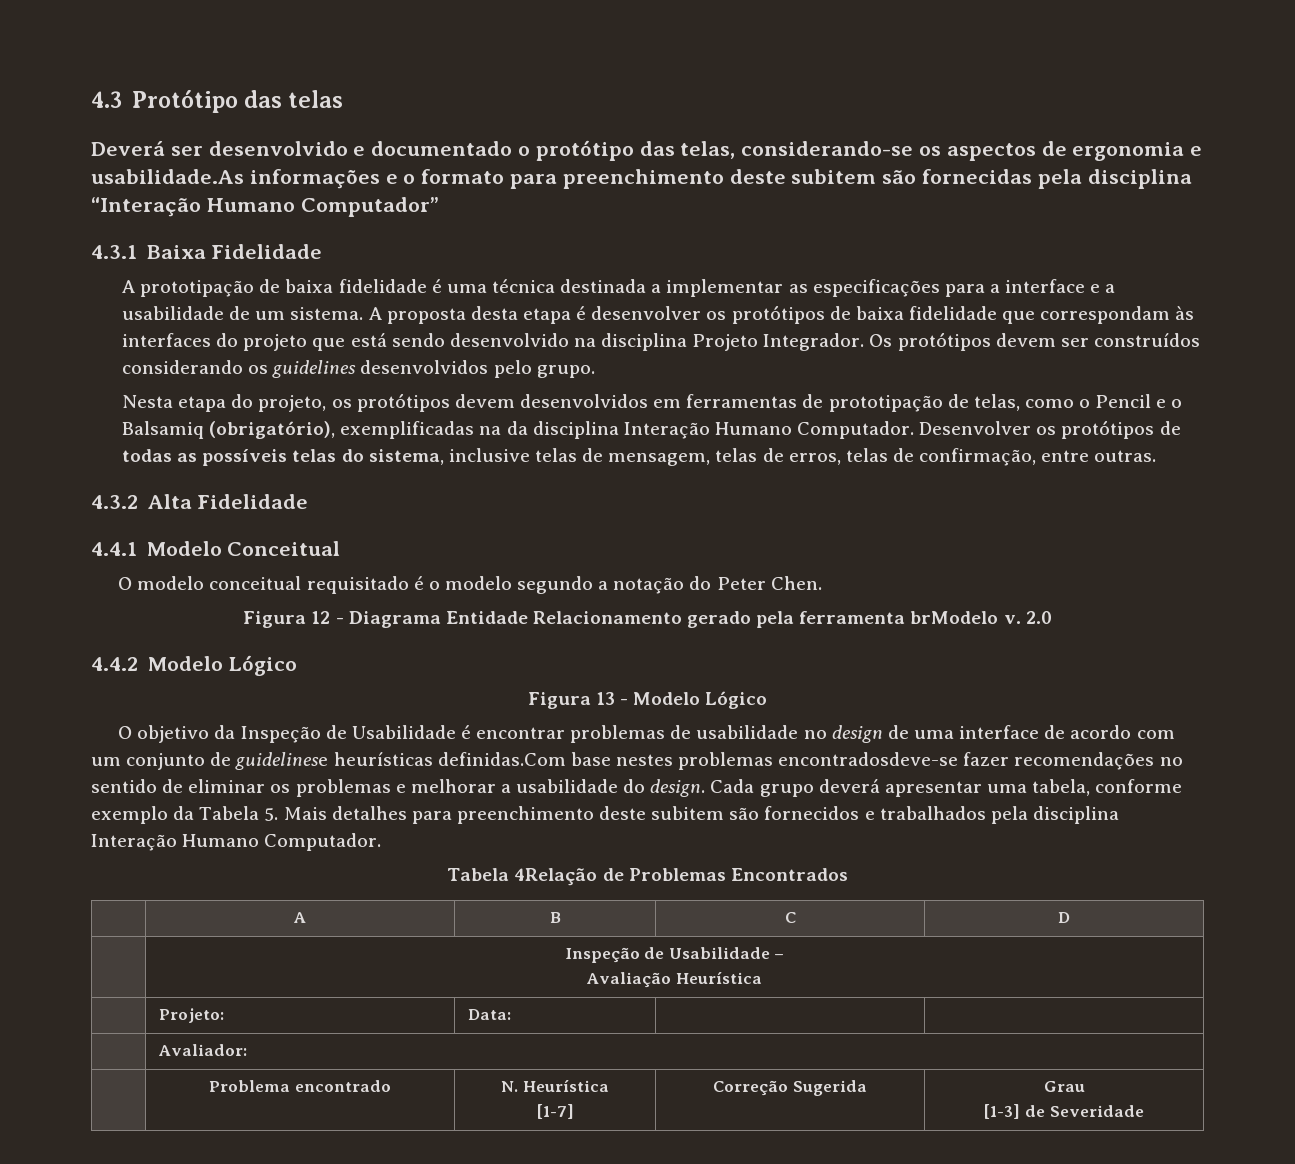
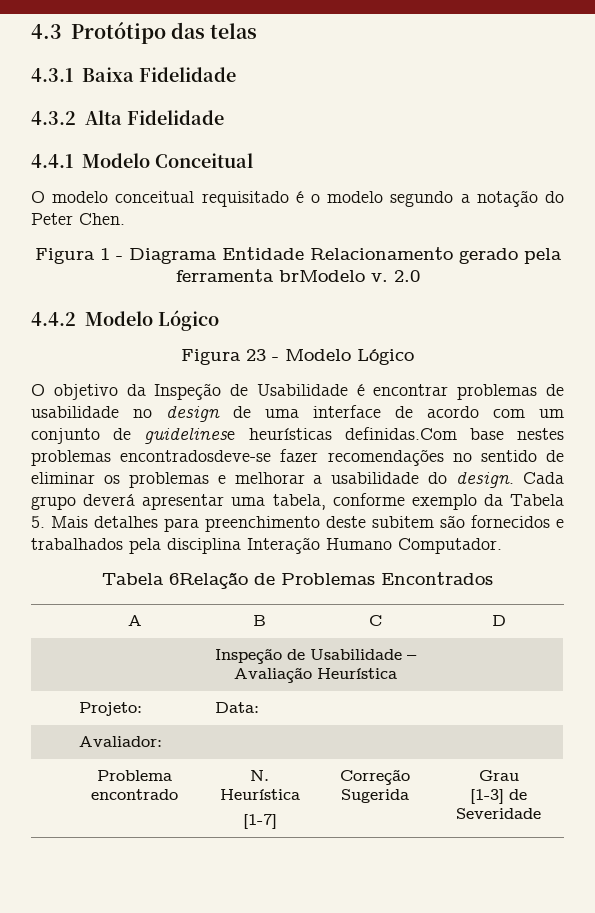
[91,140,1203,161] [91,169,1192,189] [91,197,439,217] [91,244,323,259] [122,279,1116,297] [122,305,1195,324] [122,332,1200,351] [122,360,595,378] [122,393,1183,412] [122,420,1181,439] [122,448,1157,466] Deverá ser desenvolvido e documentado o protótipo das telas, considerando-se os aspectos de ergonomia e usabilidade.As informações e o formato para preenchimento deste subitem são fornecidas pela disciplina “Interação Humano Computador” // 4.3.1 Baixa Fidelidade // A prototipação de baixa fidelidade é uma técnica destinada a implementar as especificações para a interface e a usabilidade de um sistema. A proposta desta etapa é desenvolver os protótipos de baixa fidelidade que correspondam às interfaces do projeto que está sendo desenvolvido na disciplina Projeto Integrador. Os protótipos devem ser construídos considerando os guidelines desenvolvidos pelo grupo. // Nesta etapa do projeto, os protótipos devem desenvolvidos em ferramentas de prototipação de telas, como o Pencil e o Balsamiq (obrigatório), exemplificadas na da disciplina Interação Humano Computador. Desenvolver os protótipos de todas as possíveis telas do sistema, inclusive telas de mensagem, telas de erros, telas de confirmação, entre outras. -> [31,67,236,82] 4.3.1 Baixa Fidelidade
[311,611,331,624] 12 -> [99,248,110,260] 1
[595,692,615,705] 13 -> [246,349,266,361] 23
[514,868,598,886] 4Relação -> [169,572,248,589] 6Relação

